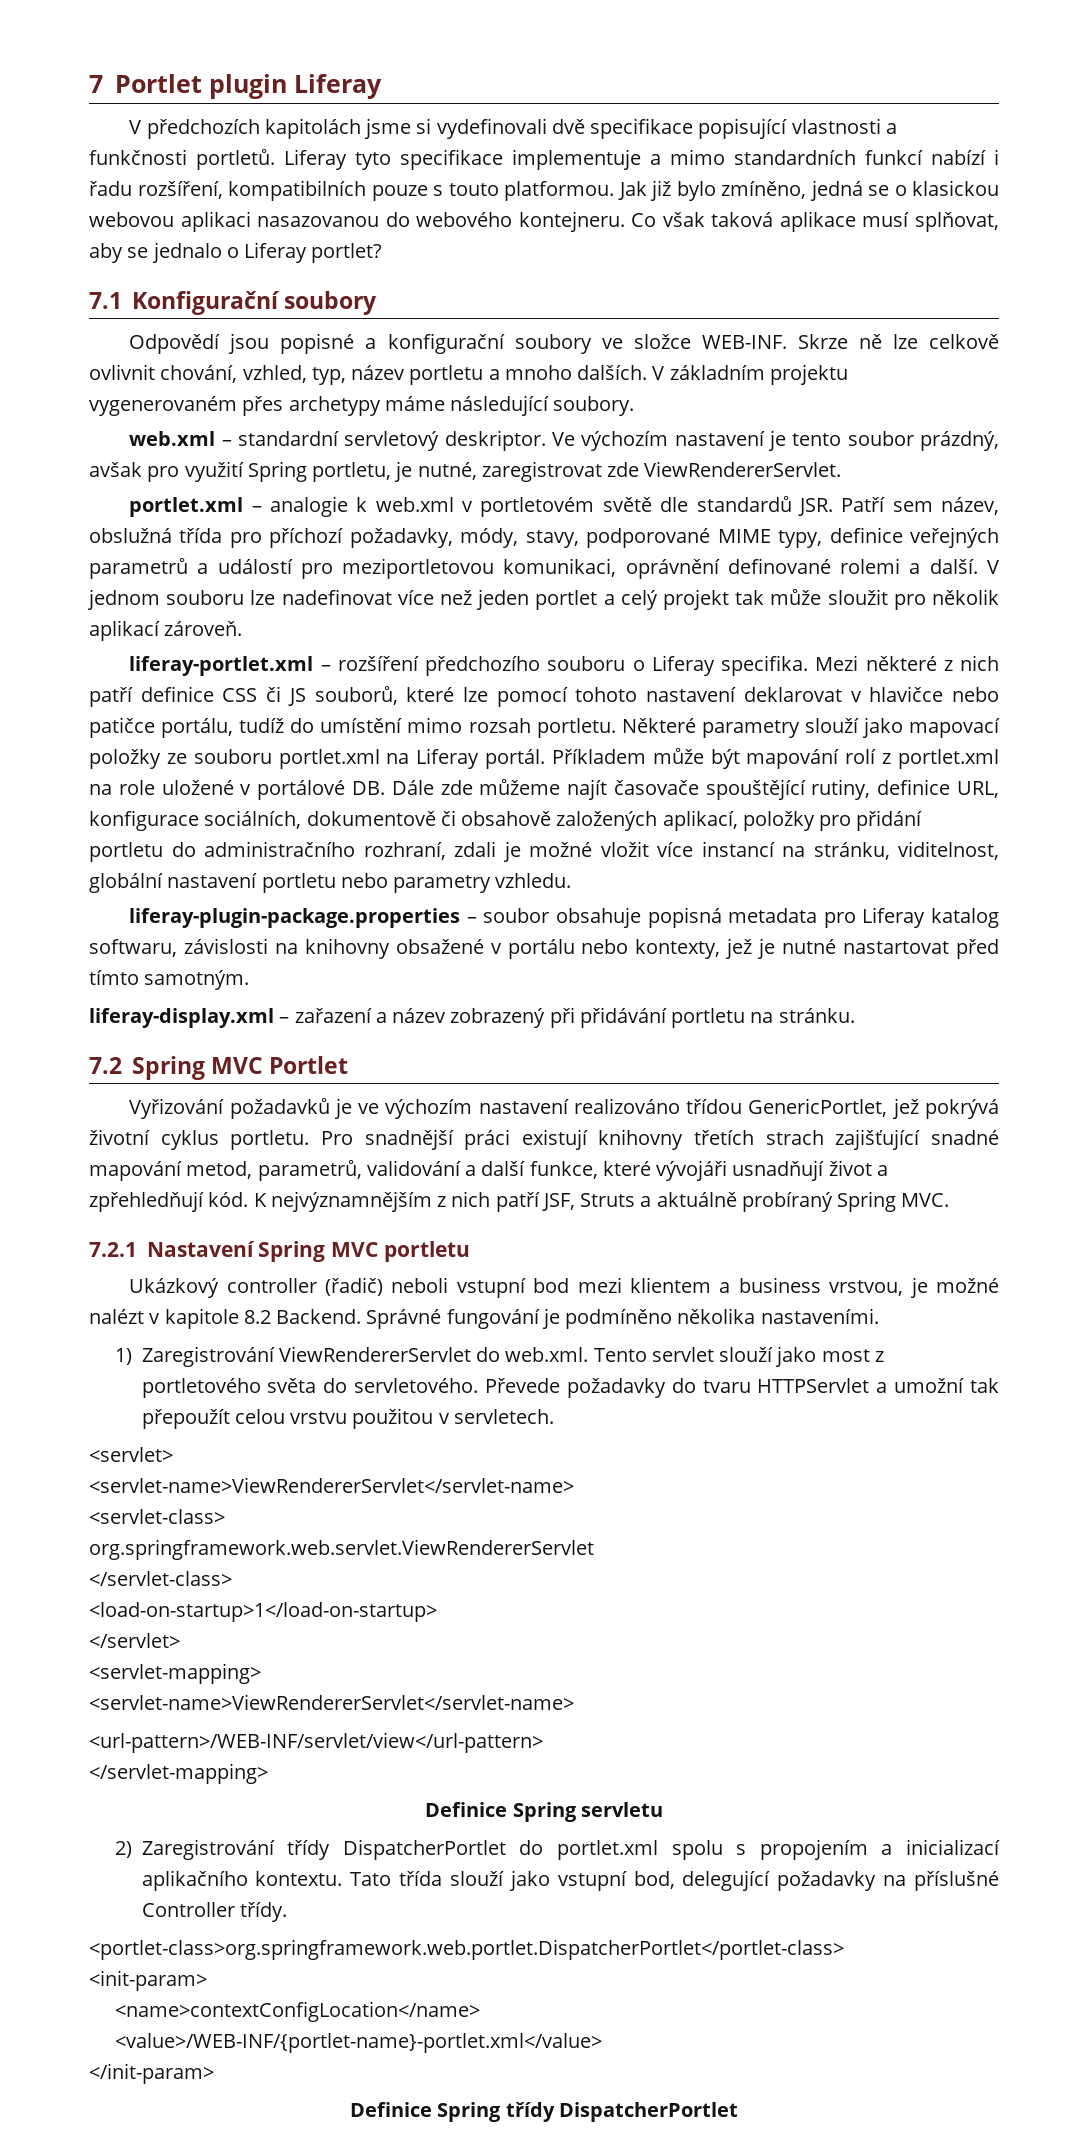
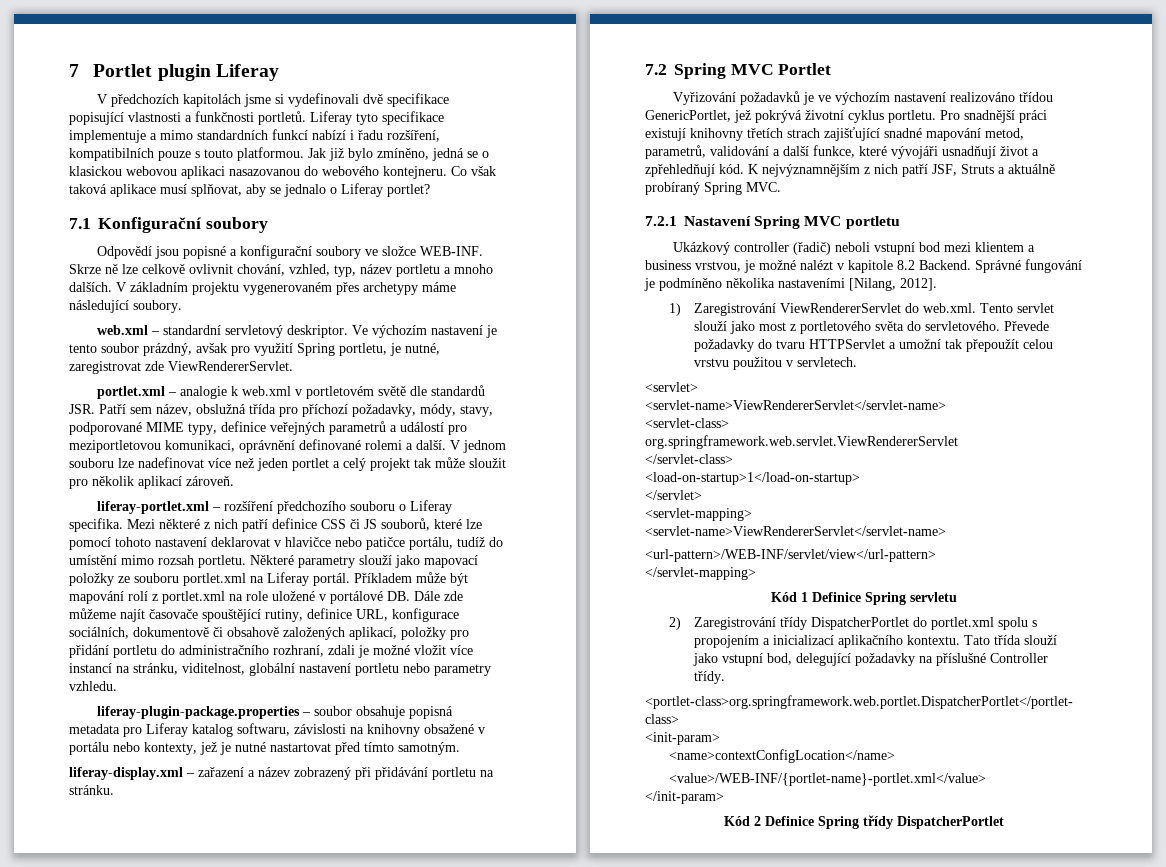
[760,1308,879,1324] nastaveními. -> [778,278,937,291] nastaveními [Nilang, 2012].
(268, 1773) none -> [770,592,808,602] Kód 1
(214, 2073) none -> [723,816,761,826] Kód 2

